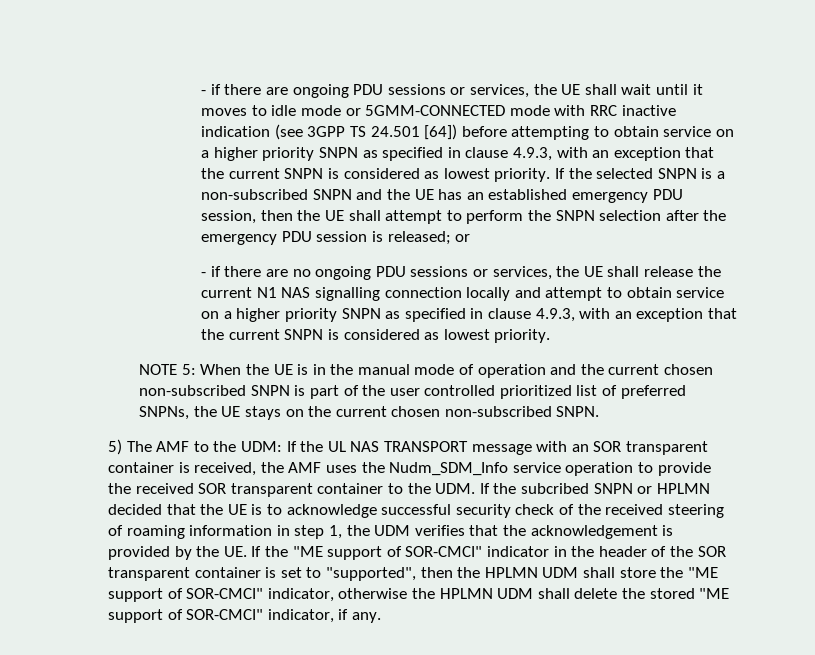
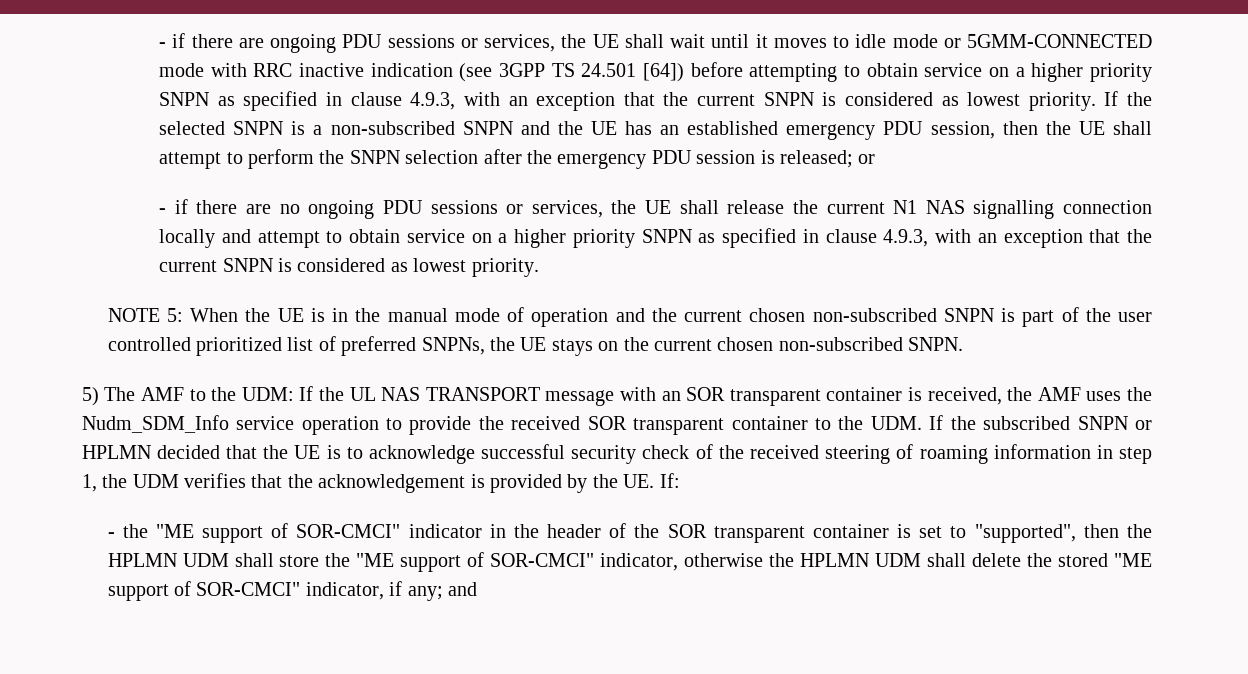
[520,483,589,494] subcribed -> [983,416,1071,430] subscribed
[251,546,262,557] If -> [659,473,680,488] [107,532,115,538] If: // -
[352,612,382,623] any. -> [407,582,477,601] any; and

